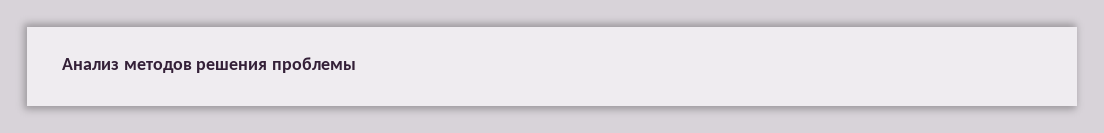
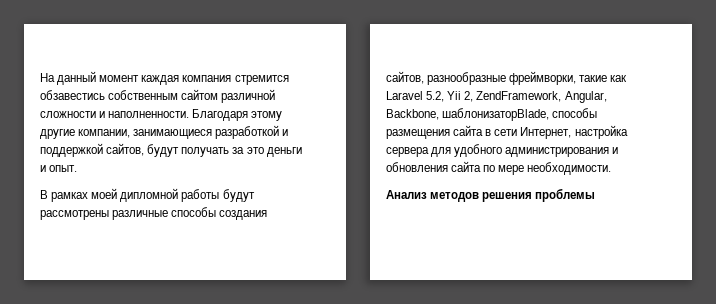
(62, 64) none -> [40,71,289,85] [40,89,276,103] [40,109,283,121] [40,125,289,139] [40,143,302,157] [40,165,78,172] [40,188,255,202] [40,207,268,220] [386,71,628,85] [386,91,607,103] [386,108,598,121] [386,125,628,139] [386,144,619,157] [386,161,612,175] На данный момент каждая компания стремится обзавестись собственным сайтом различной сложности и наполненности. Благодаря этому другие компании, занимающиеся разработкой и поддержкой сайтов, будут получать за это деньги и опыт. // В рамках моей дипломной работы будут рассмотрены различные способы создания сайтов, разнообразные фреймворки, такие как Laravel 5.2, Yii 2, ZendFramework, Angular, Backbone, шаблонизаторBlade, способы размещения сайта в сети Интернет, настройка сервера для удобного администрирования и обновления сайта по мере необходимости. //

